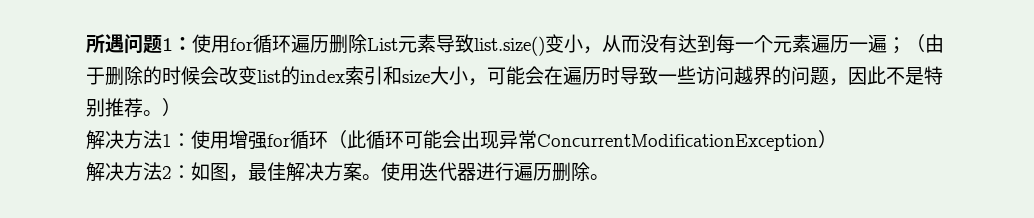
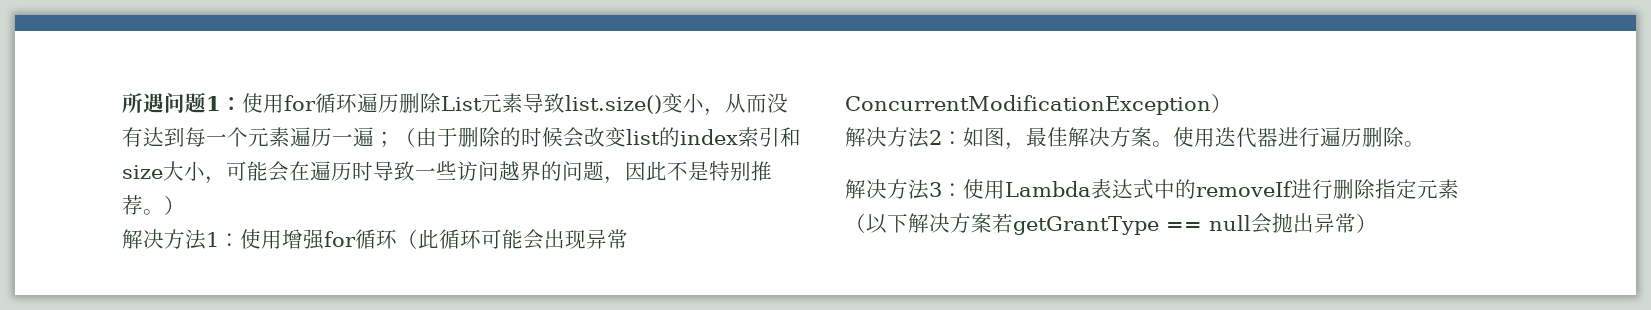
(609, 177) none -> [845,179,1459,200] [845,213,1377,235] // 解决方法3：使用Lambda表达式中的removeIf进行删除指定元素 // （以下解决方案若getGrantType == null会抛出异常）

